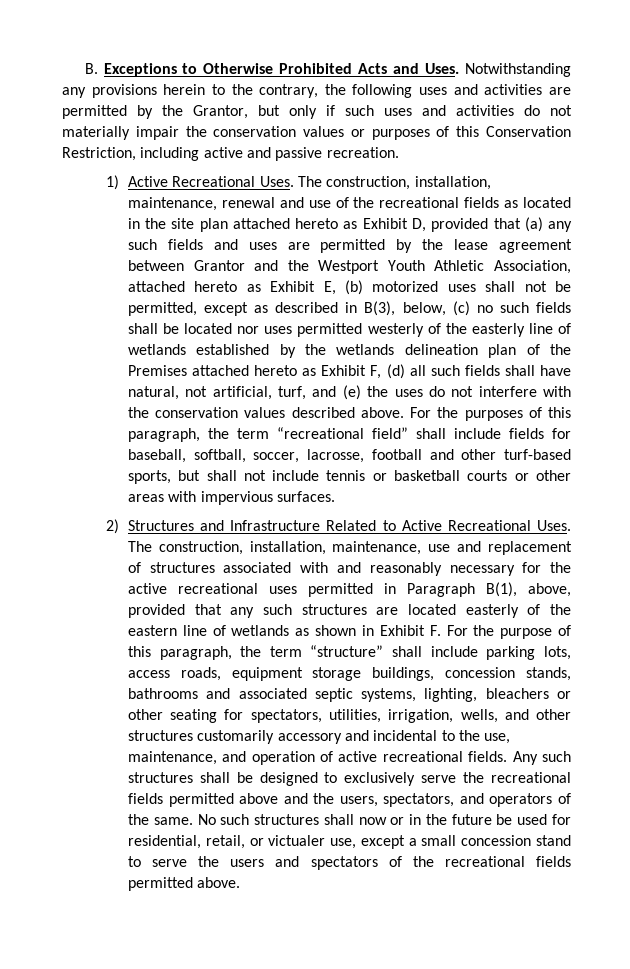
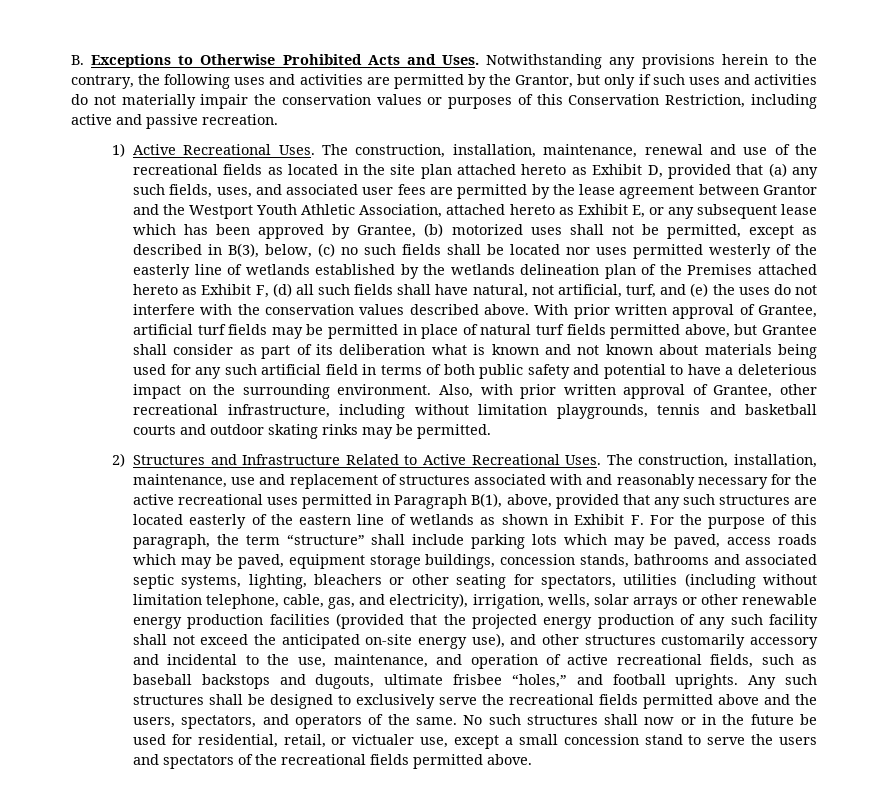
[167,239,277,250] fields and uses -> [169,184,426,198] fields, uses, and associated user fees
(336, 288) none -> [648,204,818,219] [133,224,417,239] or any subsequent lease which has been approved by Grantee,
[410,407,572,421] [127,427,571,442] [127,449,571,463] [127,470,571,484] [127,491,335,505] For the purposes of this paragraph, the term “recreational field” shall include fields for baseball, softball, soccer, lacrosse, football and other turf-based sports, but shall not include tennis or basketball courts or other areas with impervious surfaces. -> [534,304,817,319] [133,324,818,339] [133,344,818,359] [133,364,817,379] [133,384,817,399] [133,404,817,419] [133,424,492,439] With prior written approval of Grantee, artificial turf fields may be permitted in place of natural turf fields permitted above, but Grantee shall consider as part of its deliberation what is known and not known about materials being used for any such artificial field in terms of both public safety and potential to have a deleterious impact on the surrounding environment. Also, with prior written approval of Grantee, other recreational infrastructure, including without limitation playgrounds, tennis and basketball courts and outdoor skating rinks may be permitted.
[544,646,571,660] [127,667,221,681] lots, access roads, -> [531,534,817,549] [133,554,284,569] lots which may be paved, access roads which may be paved,
[328,709,498,723] utilities, irrigation, wells, -> [623,573,817,589] [133,593,817,609] [133,613,818,629] [133,633,505,649] utilities (including without limitation telephone, cable, gas, and electricity), irrigation, wells, solar arrays or other renewable energy production facilities (provided that the projected energy production of any such facility shall not exceed the anticipated on-site energy use),
[468,751,508,762] fields. -> [710,654,817,668] [133,674,739,689] fields, such as baseball backstops and dugouts, ultimate frisbee “holes,” and football uprights.

